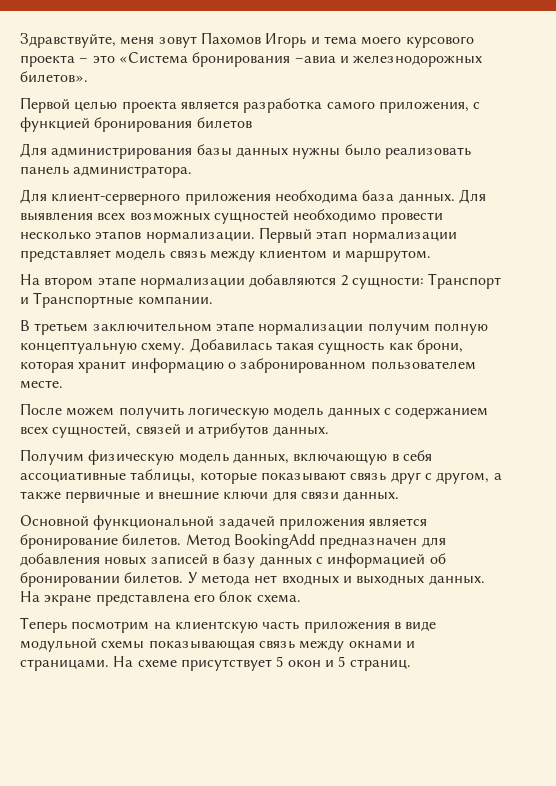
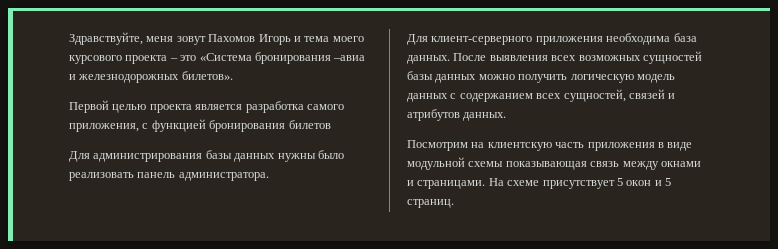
[458,189,486,204] Для -> [453,53,487,61] После
[293,209,443,224] [20,227,457,243] [20,250,431,262] [20,273,502,289] [20,292,213,308] [20,320,488,335] [20,338,463,354] [20,358,476,373] [20,380,63,389] [20,403,115,416] необходимо провести несколько этапов нормализации. Первый этап нормализации представляет модель связь между клиентом и маршрутом. // На втором этапе нормализации добавляются 2 сущности: Транспорт и Транспортные компании. // В третьем заключительном этапе нормализации получим полную концептуальную схему. Добавилась такая сущность как брони, которая хранит информацию о забронированном пользователем месте. // После можем -> [407,71,515,83] базы данных можно
[20,449,432,465] [20,469,502,484] [20,491,400,503] [20,515,428,530] [20,534,446,549] [20,553,446,568] [20,572,485,587] [20,591,301,606] [20,617,150,633] Получим физическую модель данных, включающую в себя ассоциативные таблицы, которые показывают связь друг с другом, а также первичные и внешние ключи для связи данных. // Основной функциональной задачей приложения является бронирование билетов. Метод BookingAdd предназначен для добавления новых записей в базу данных с информацией об бронировании билетов. У метода нет входных и выходных данных. На экране представлена его блок схема. // Теперь посмотрим -> [407,140,468,151] Посмотрим

